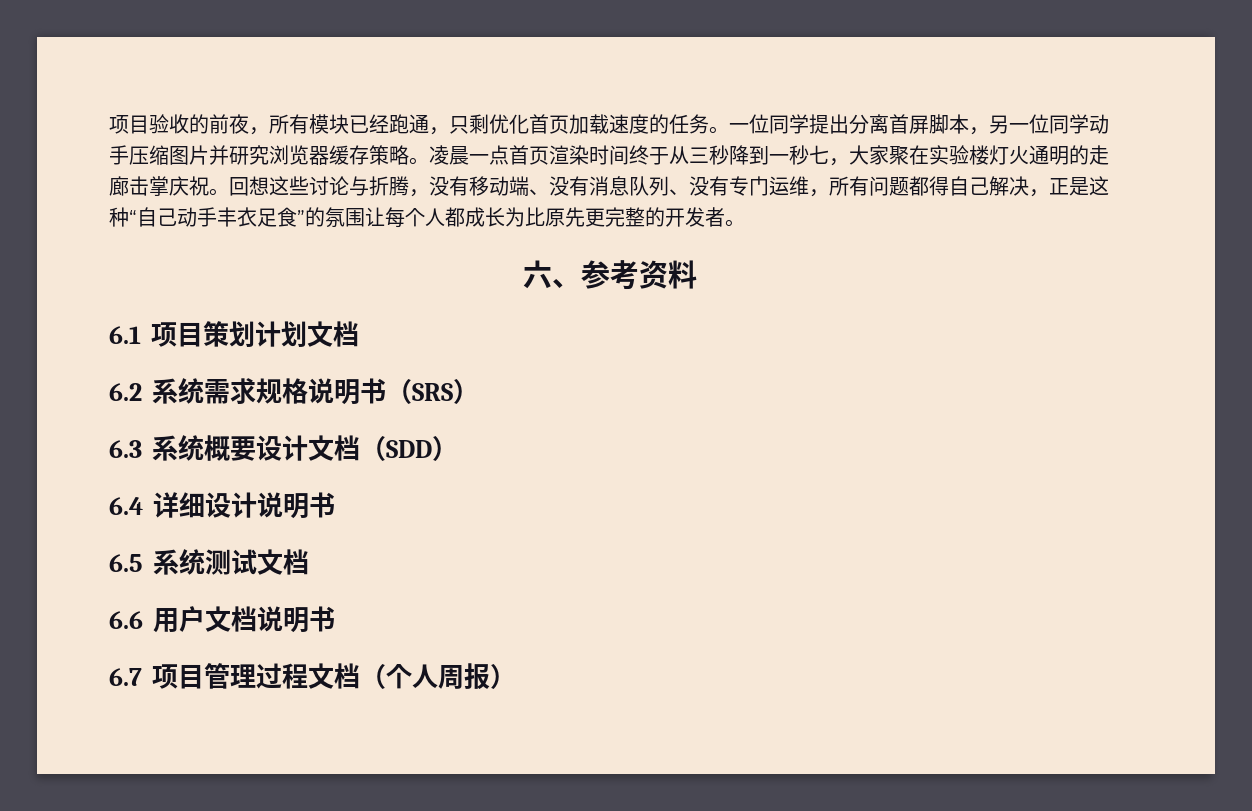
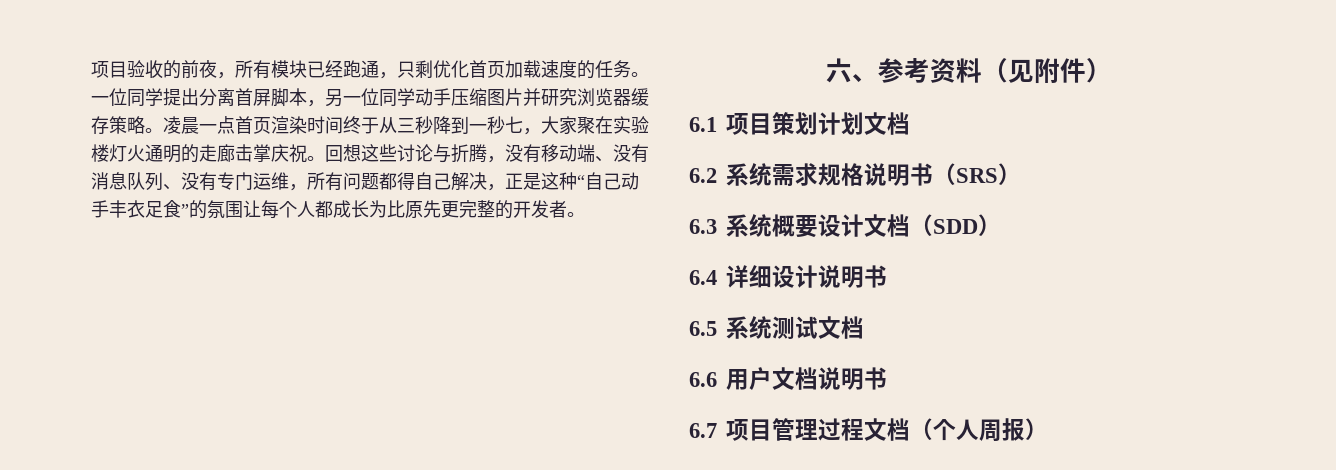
(697, 274) none -> [982,58,1112,84] （见附件）

